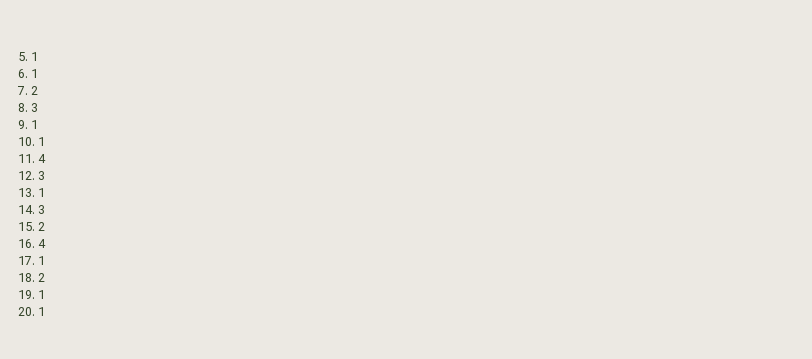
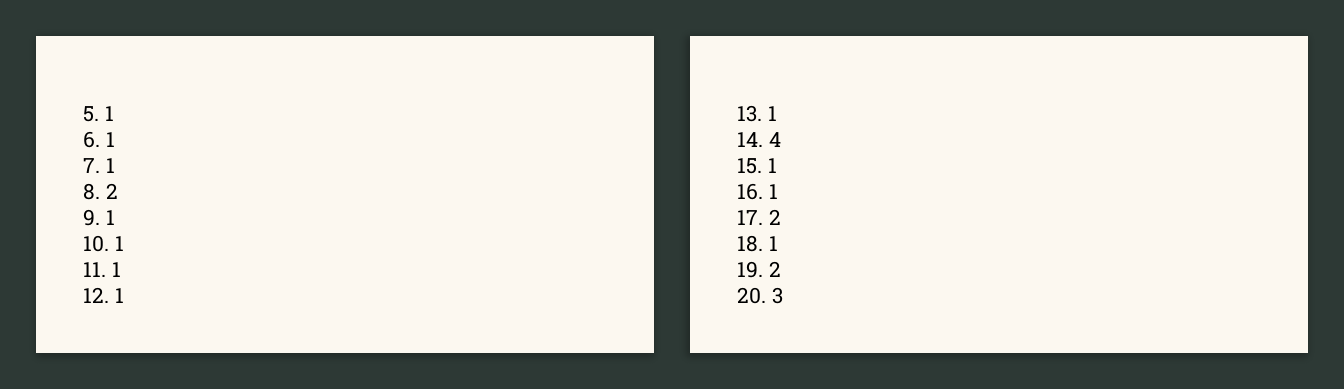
[31,86,39,95] 2 -> [105,158,115,173] 1
[31,103,39,112] 3 -> [105,183,118,199] 2
[38,154,47,163] 4 -> [111,262,121,277] 1
[38,171,46,180] 3 -> [114,288,124,303] 1
[38,205,46,214] 3 -> [768,132,781,147] 4
[38,222,46,231] [18,239,47,248] [18,256,46,265] [18,273,46,282] [18,290,46,299] 2 // 16. 4 // 17. 1 // 18. 2 // 19. 1 -> [767,158,777,173] [737,183,778,200] [737,209,781,225] [737,235,778,252] [737,261,781,278] 1 // 16. 1 // 17. 2 // 18. 1 // 19. 2
[38,307,46,316] 1 -> [771,287,783,304] 3

